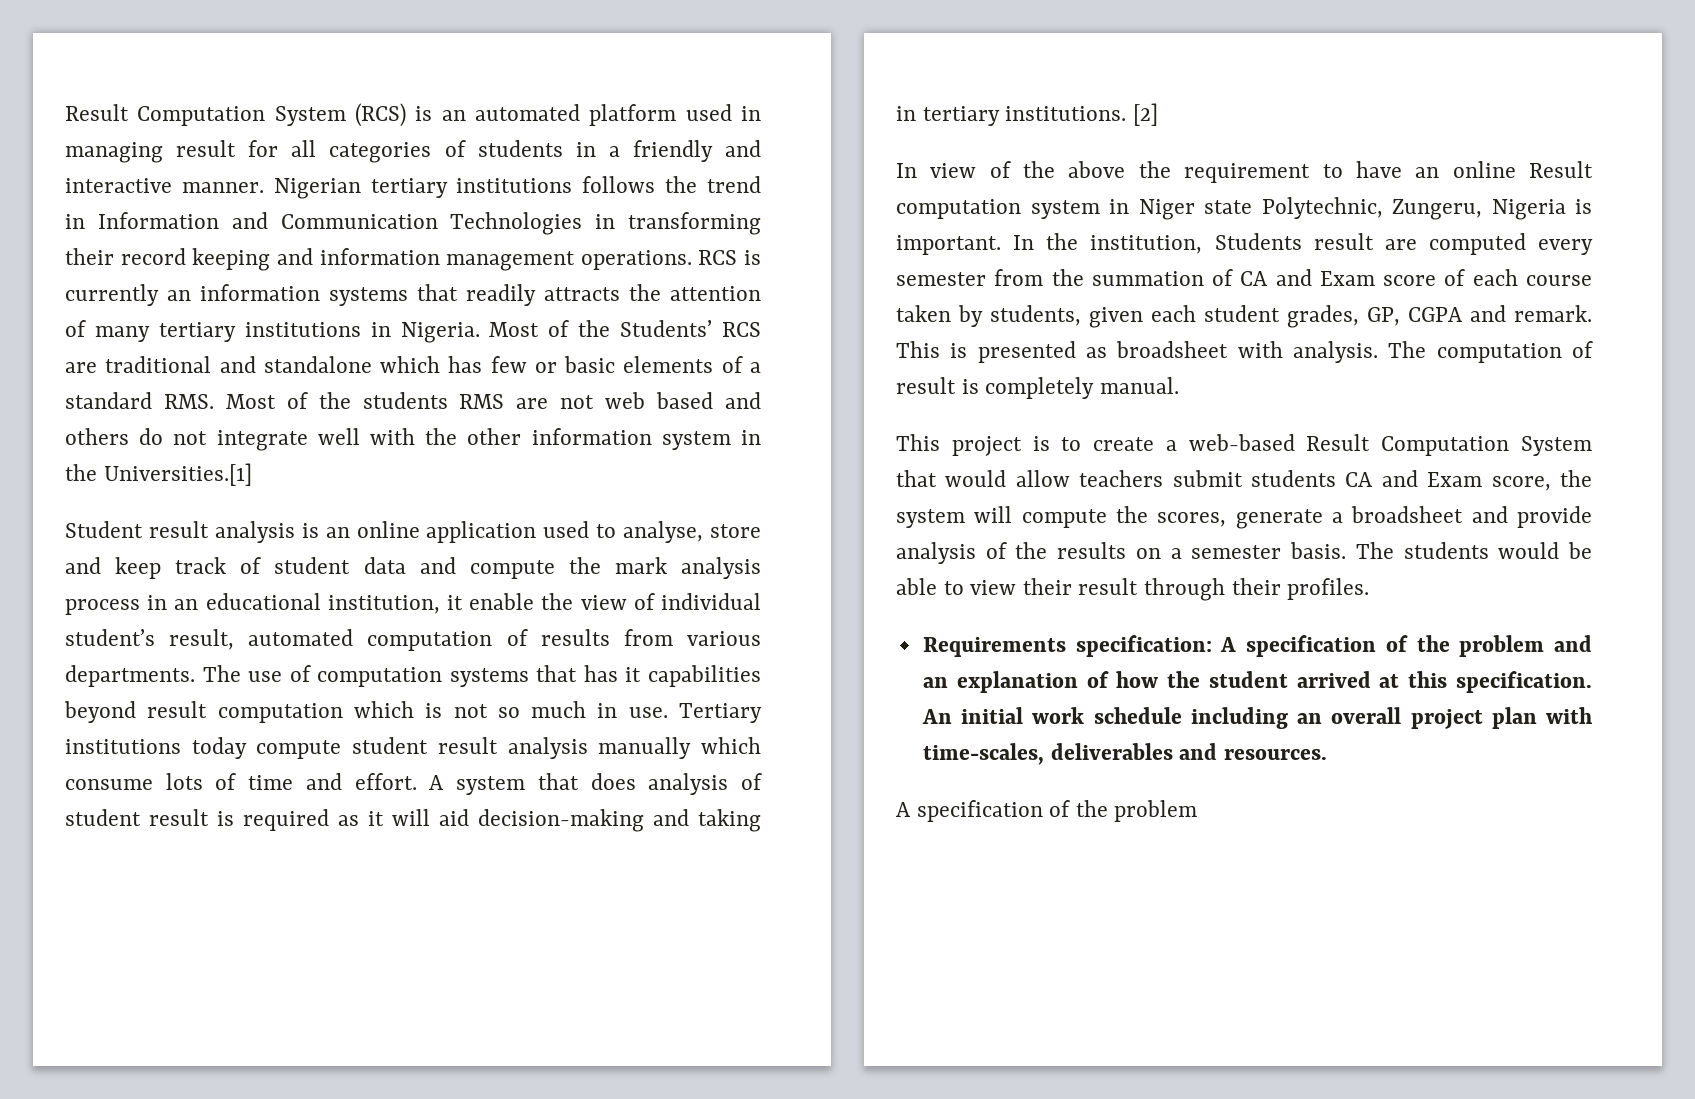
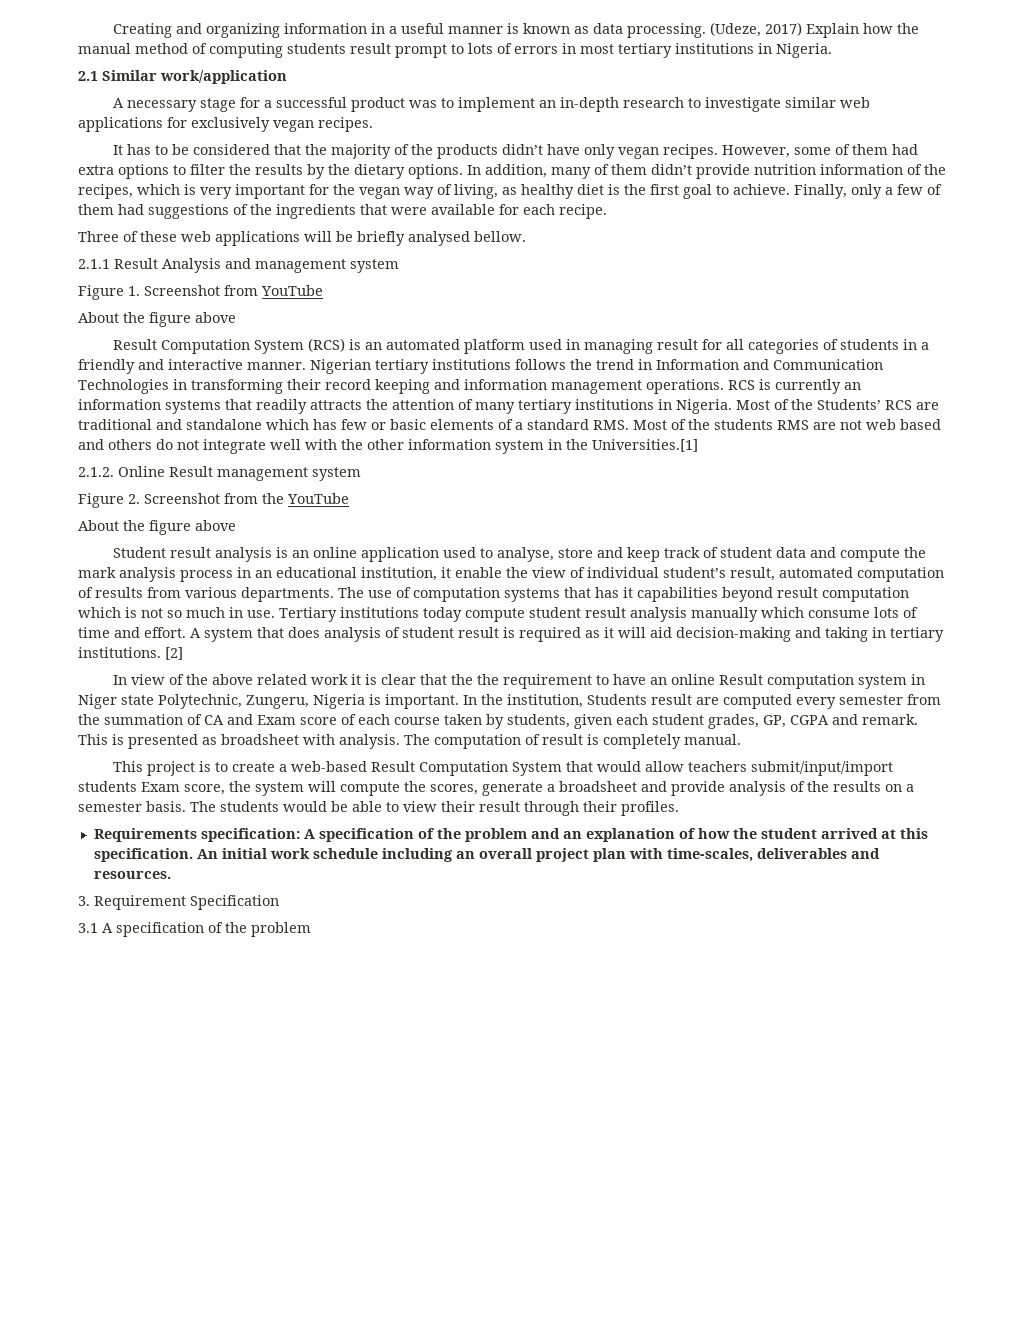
(65, 112) none -> [113,22,920,38] [78,43,832,58] [78,70,287,84] [113,97,871,112] [78,117,373,132] [113,144,919,159] [78,164,946,179] [78,184,942,199] [78,204,607,219] [78,231,526,246] [78,258,399,273] [78,285,323,300] [78,312,236,327] Creating and organizing information in a useful manner is known as data processing. (Udeze, 2017) Explain how the manual method of computing students result prompt to lots of errors in most tertiary institutions in Nigeria. // 2.1 Similar work/application // A necessary stage for a successful product was to implement an in-depth research to investigate similar web applications for exclusively vegan recipes. // It has to be considered that the majority of the products didn’t have only vegan recipes. However, some of them had extra options to filter the results by the dietary options. In addition, many of them didn’t provide nutrition information of the recipes, which is very important for the vegan way of living, as healthy diet is the first goal to achieve. Finally, only a few of them had suggestions of the ingredients that were available for each recipe. // Three of these web applications will be briefly analysed bellow. // 2.1.1 Result Analysis and management system // Figure 1. Screenshot from YouTube // About the figure above //
(252, 474) none -> [78,466,361,481] [78,493,349,508] [78,520,236,535] // 2.1.2. Online Result management system // Figure 2. Screenshot from the YouTube // About the figure above
(1126, 169) none -> [257,674,474,685] related work it is clear that the
[1172,470,1418,487] submit students CA and -> [751,761,894,776] [78,781,137,792] submit/input/import students
(1327, 754) none -> [78,895,279,910] [78,923,98,933] 3. Requirement Specification // 3.1

